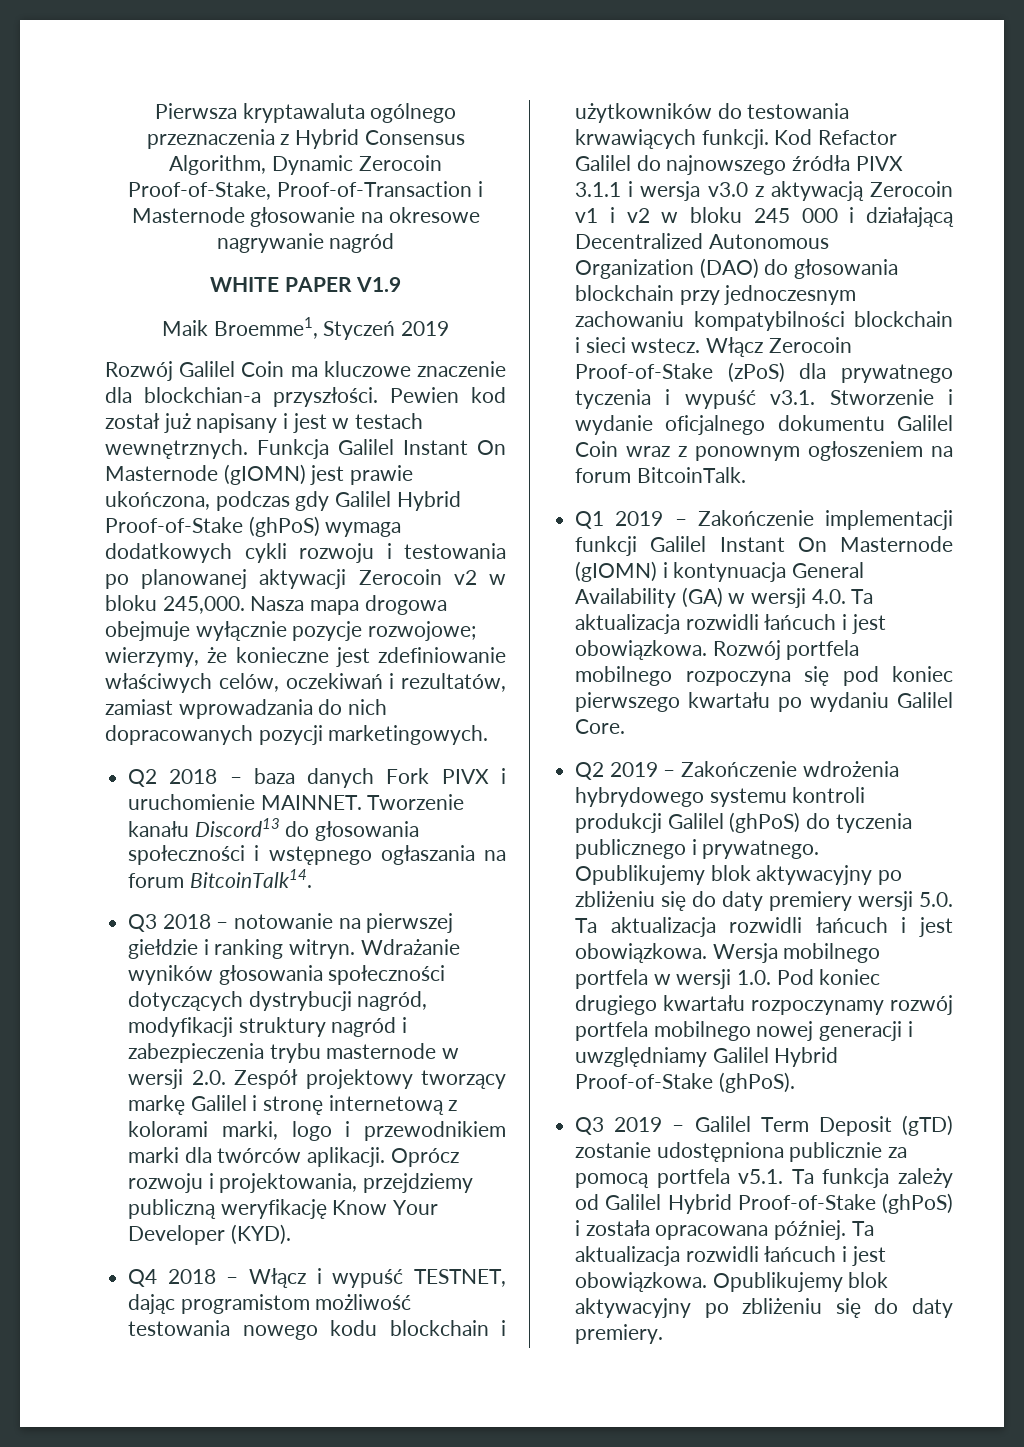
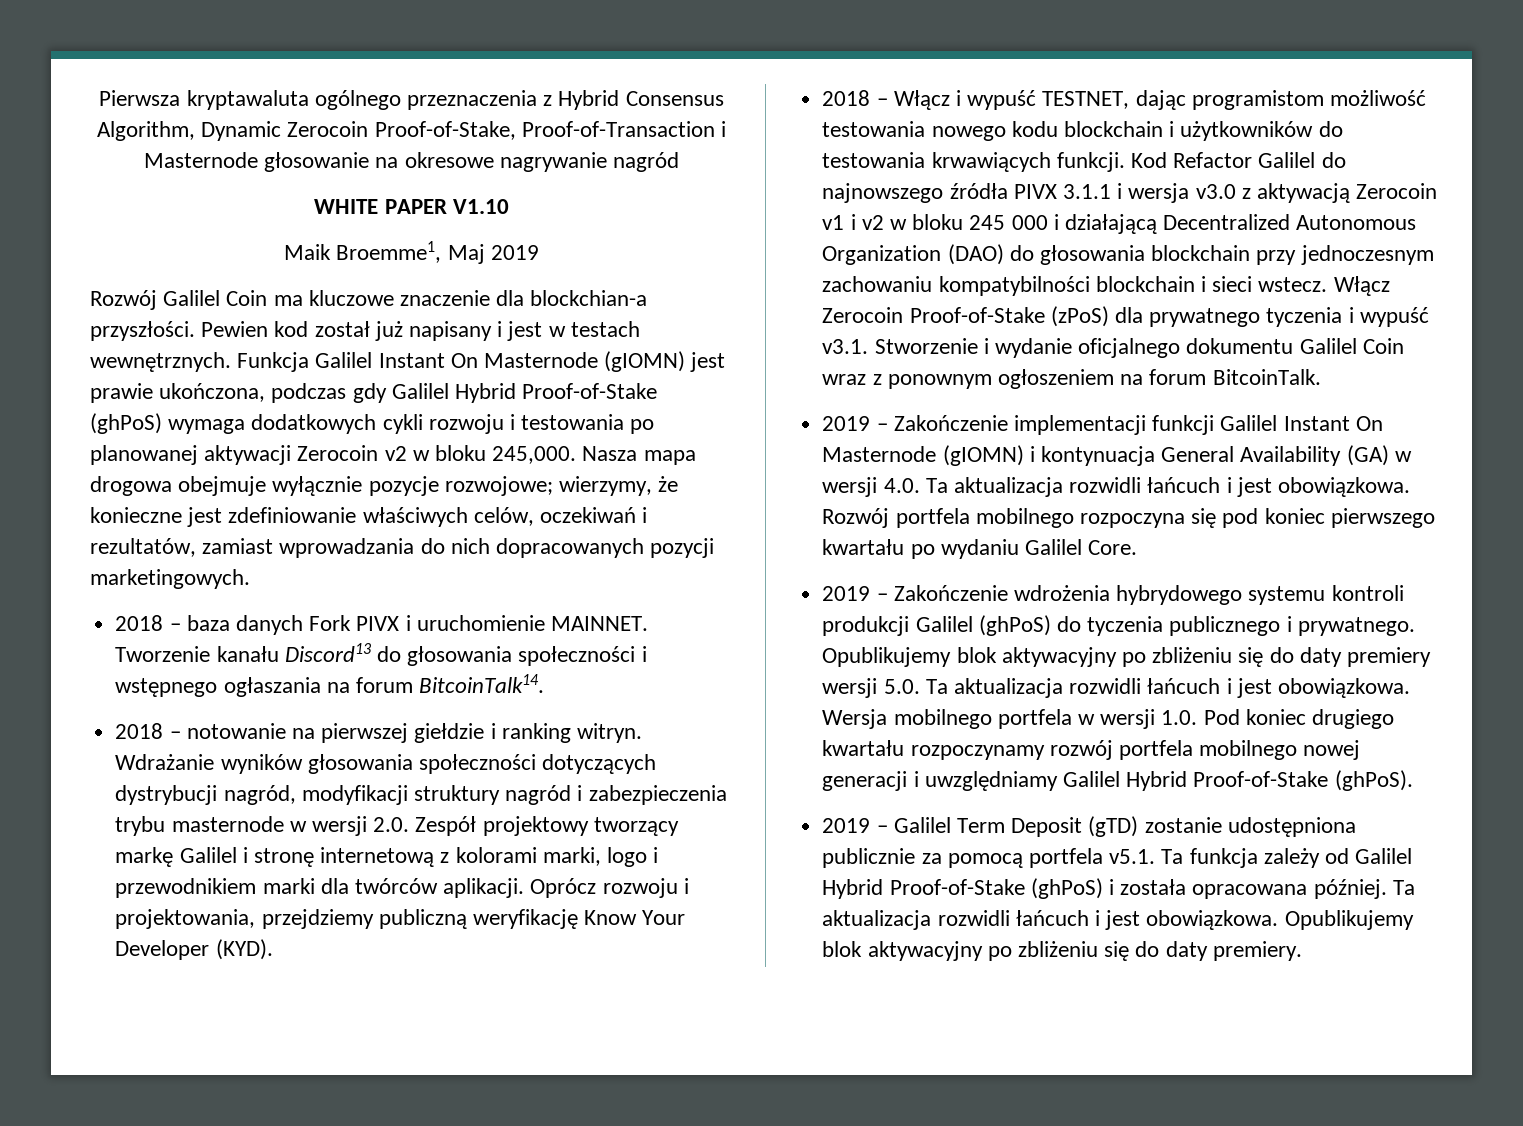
[356,277,402,292] V1.9 -> [452,199,509,214] V1.10
[323,321,396,340] Styczeń -> [447,244,485,264] Maj
[128,769,158,787] Q2 -> (250, 579) none
[128,914,158,932] Q3 -> (545, 683) none
[128,1269,158,1287] Q4 -> (273, 949) none
[575,511,605,529] Q1 -> (1321, 377) none
[575,762,605,780] Q2 -> (1138, 547) none
[575,1117,605,1135] Q3 -> (1413, 780) none

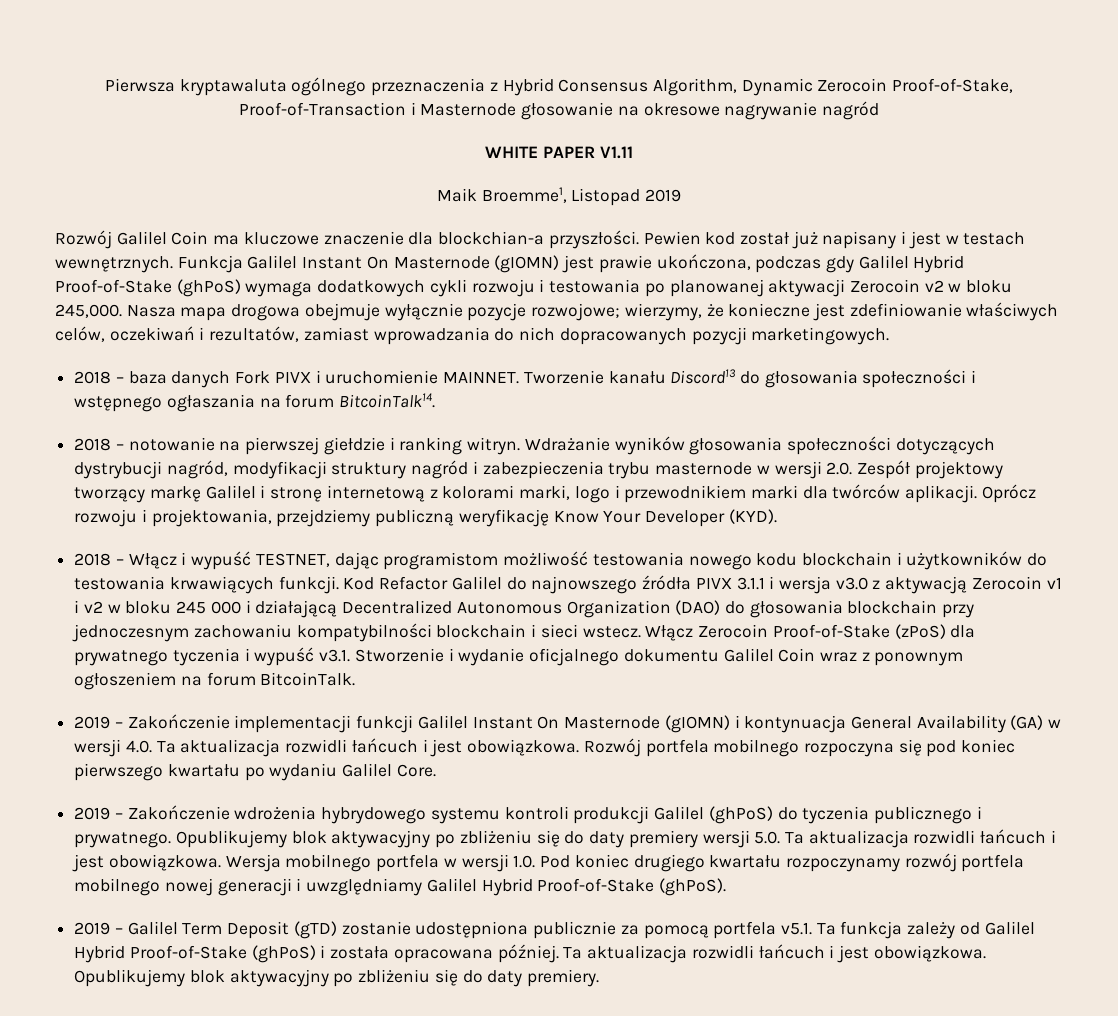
[452,199,509,214] V1.10 -> [599,146,633,159] V1.11
[447,244,485,264] Maj -> [571,188,641,206] Listopad

